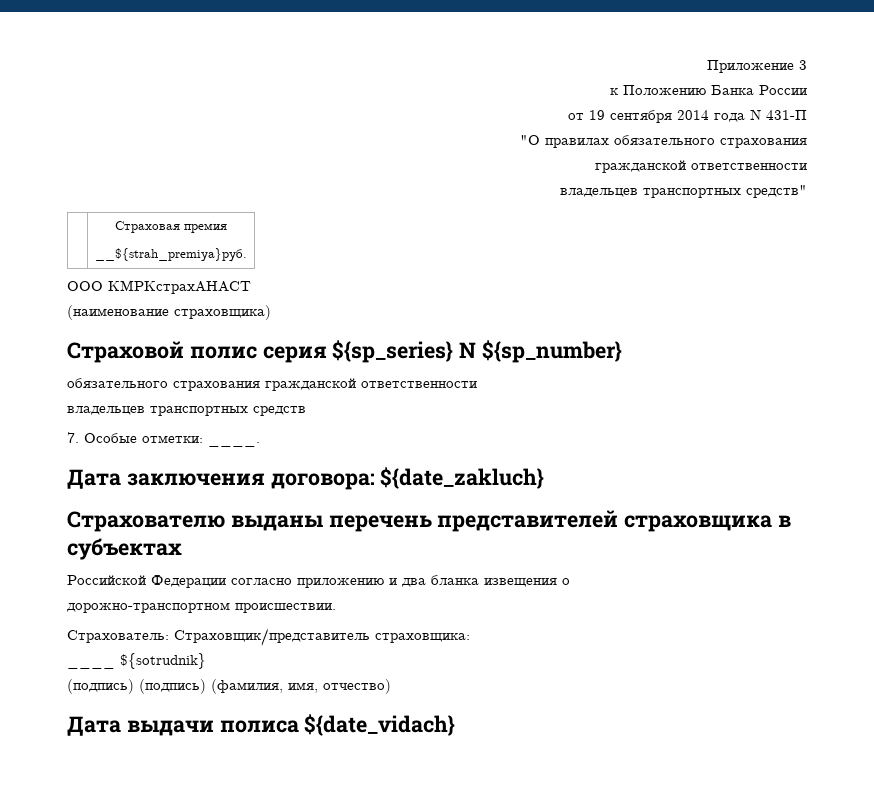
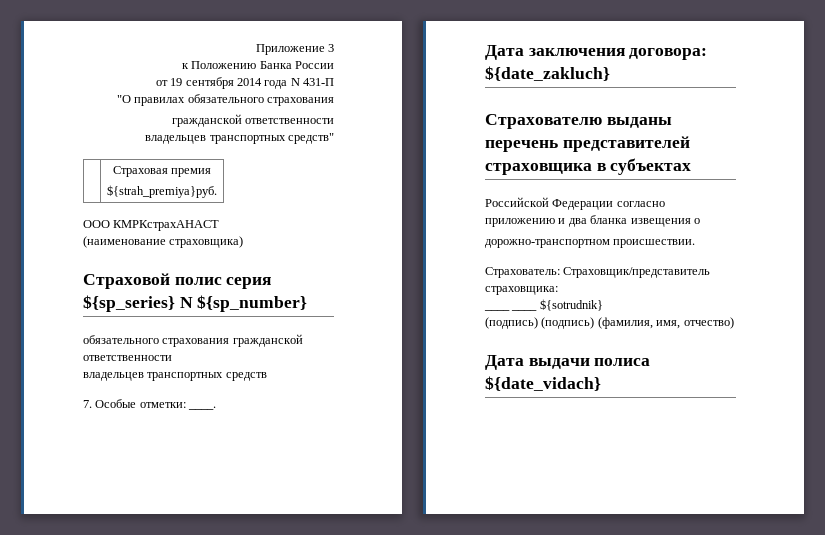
[95,248,247,262] __${strah_premiya}руб. -> [107,185,217,198] ${strah_premiya}руб.
(115, 667) none -> [511,309,538,311] ____

